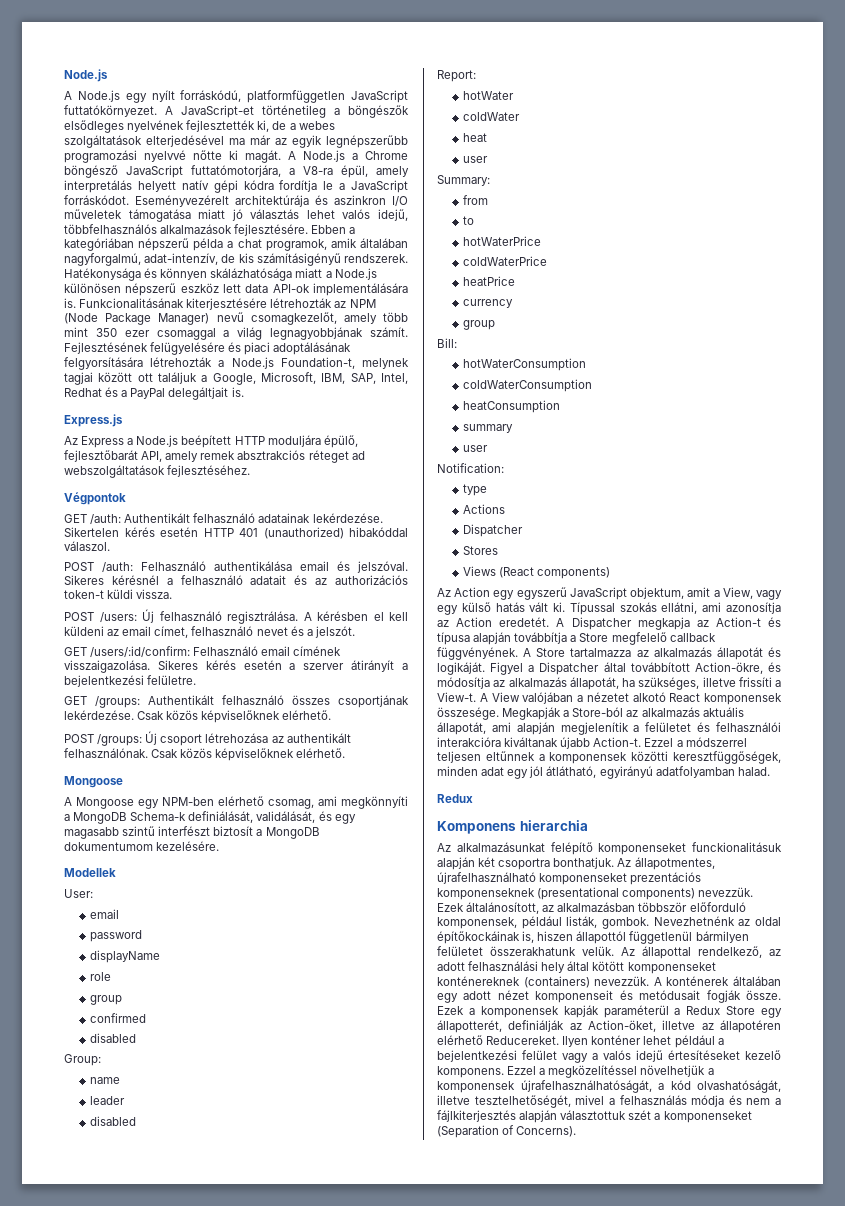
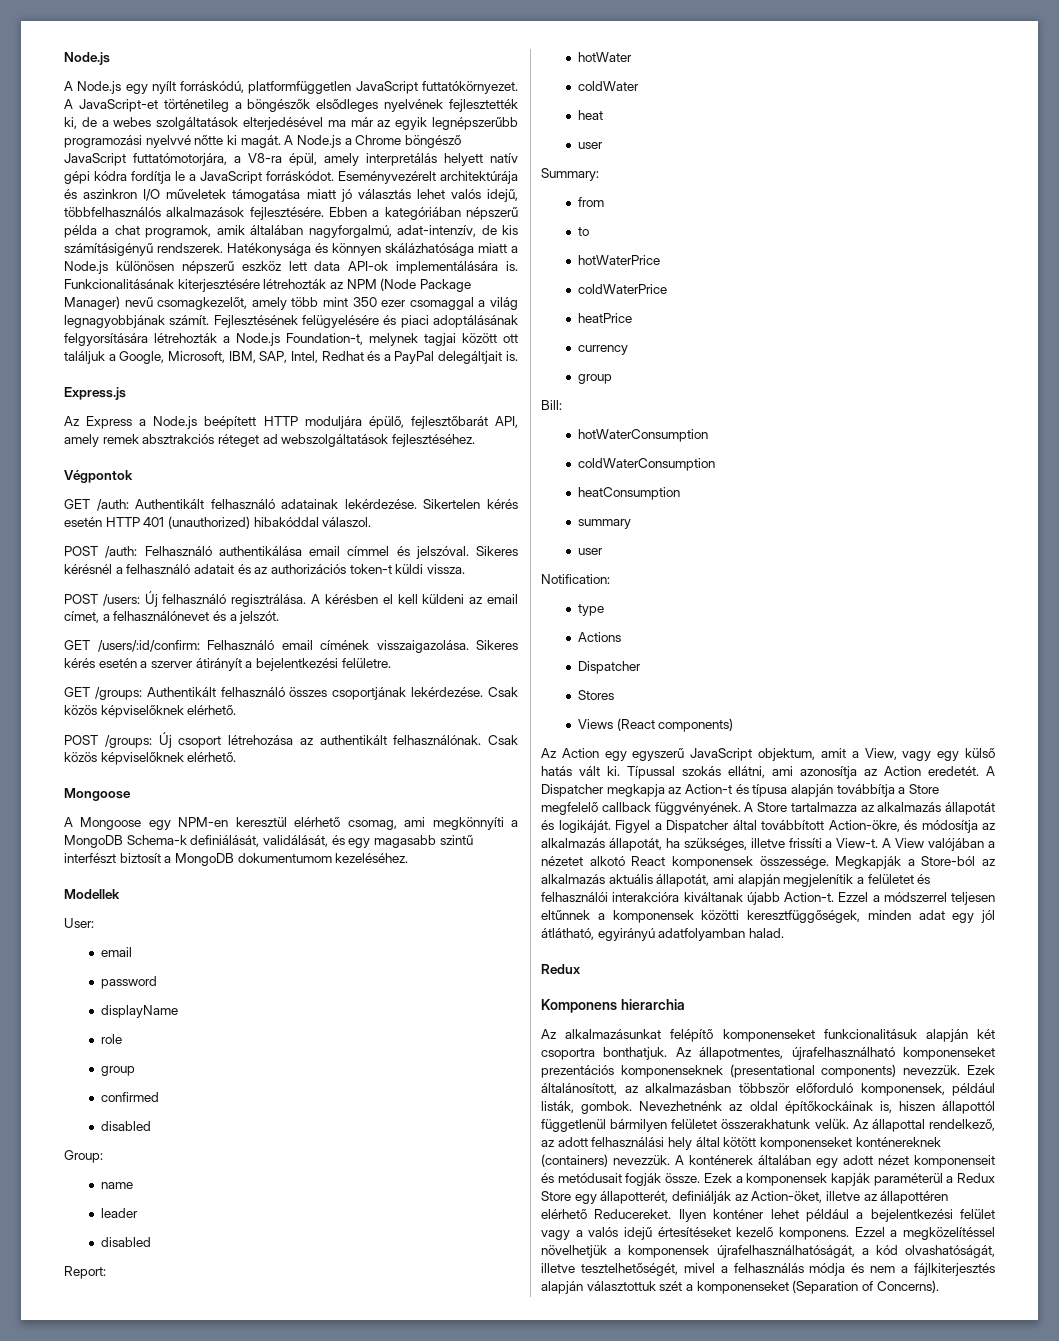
(329, 566) none -> [347,546,390,556] címmel
[191,626,288,636] felhasználó nevet -> [102,611,210,621] a felhasználónevet
[162,797,214,806] NPM-ben -> [178,817,287,827] NPM-en keresztül
[156,841,220,851] kezelésére. -> [335,853,409,863] kezeléséhez.
[437,707,499,720] összesége. -> [759,856,829,869] összessége.
[692,842,782,852] funckionalitásuk -> [823,1029,917,1039] funkcionalitásuk
[720,1020,781,1033] állapotéren -> [880,1191,949,1204] állapottéren

